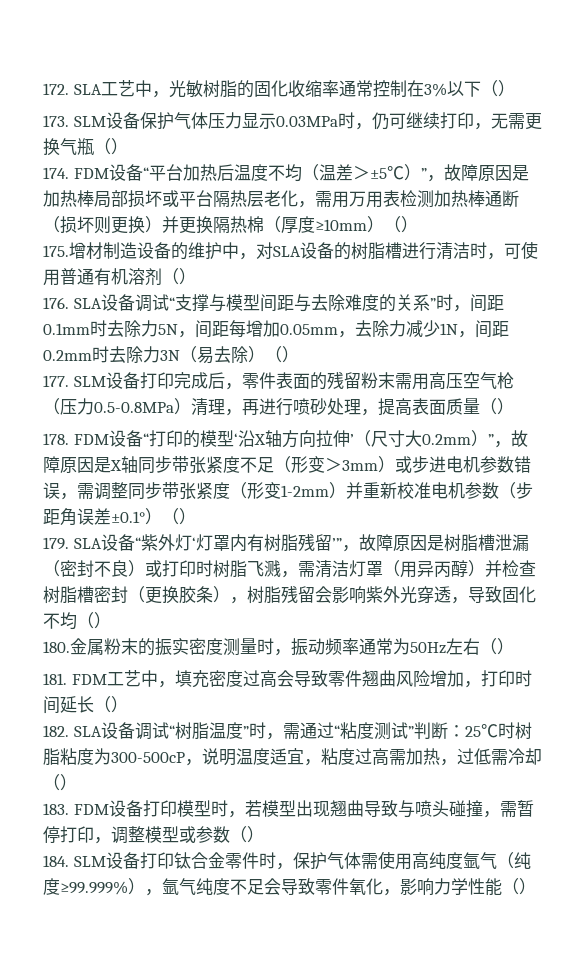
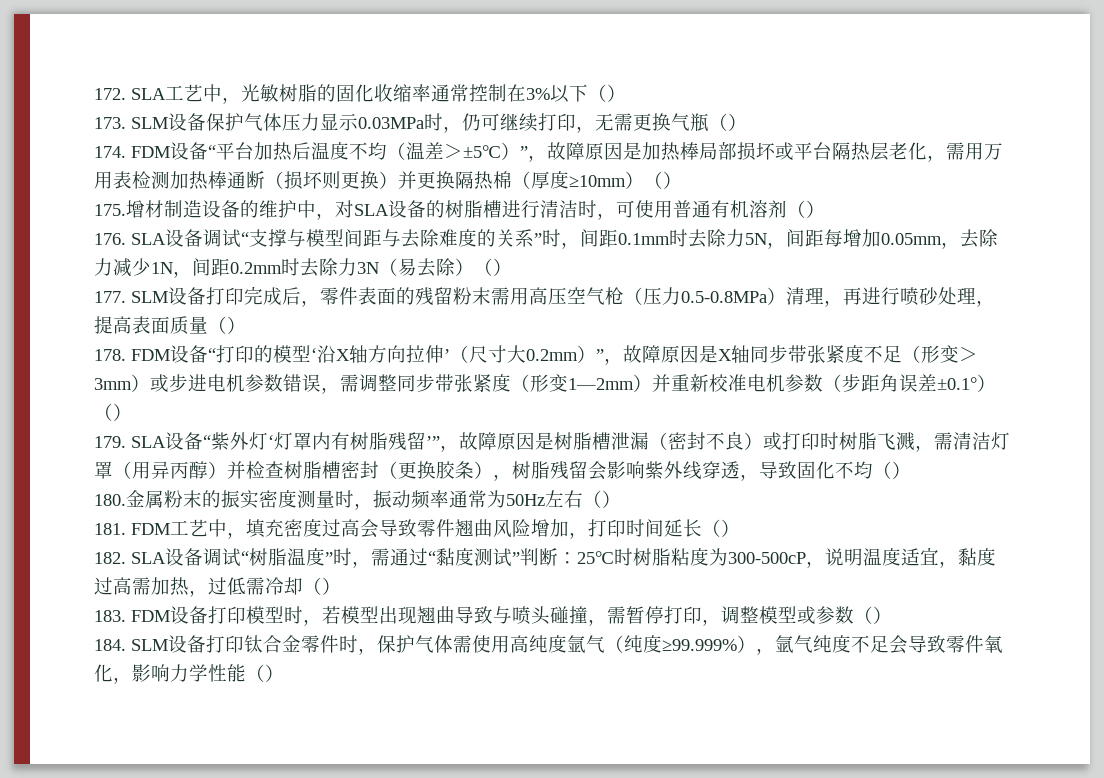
[281,485,329,497] 1-2mm -> [568,378,634,390] 1—2mm
[400,586,417,604] 光 -> [683,461,702,480] 线
[339,722,357,739] 粘 -> [436,548,455,566] 黏
[321,748,338,765] 粘 -> [958,548,977,566] 黏

